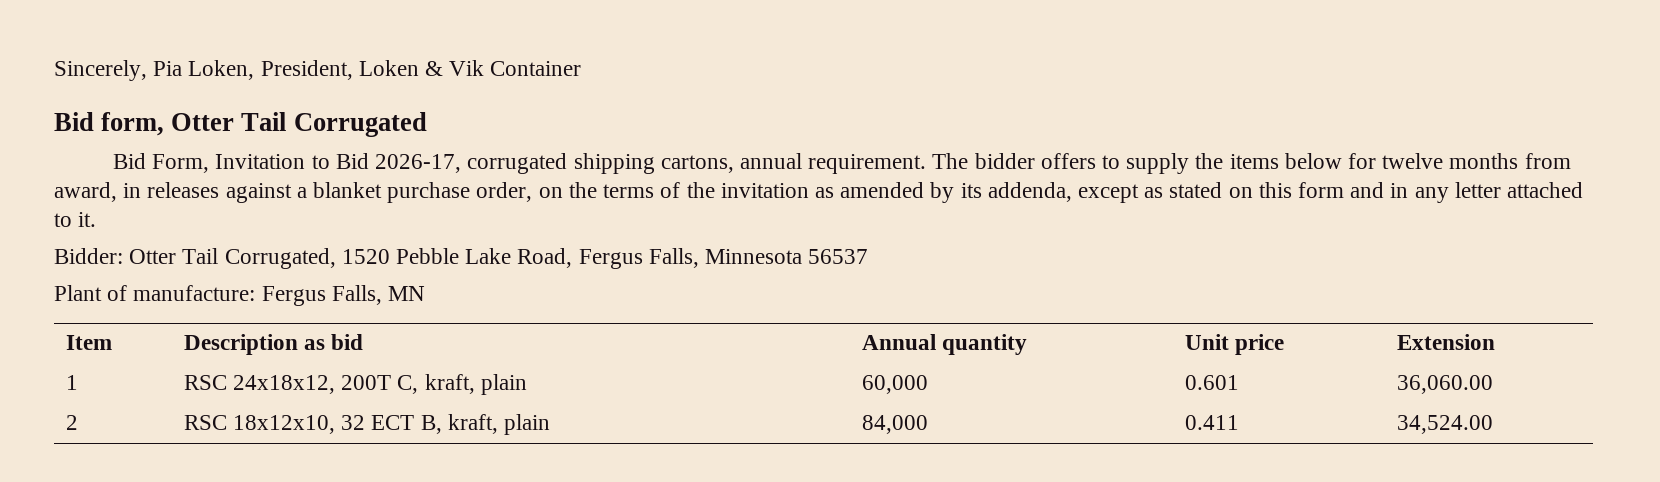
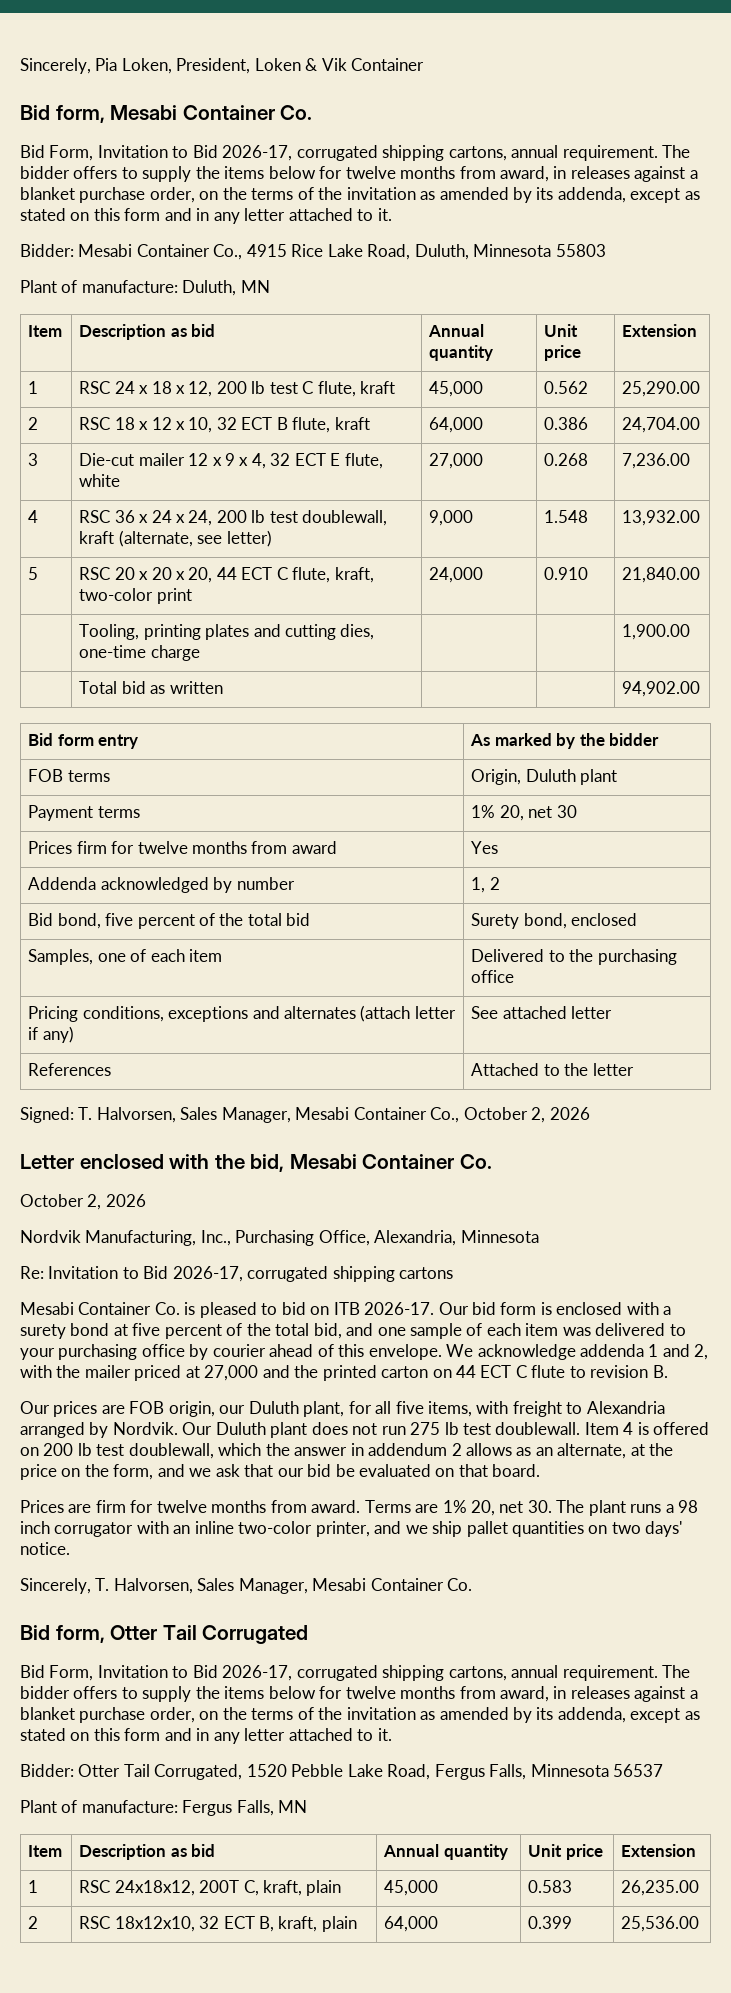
(582, 68) none -> [20,105,313,123] [20,145,691,161] [20,166,698,182] [20,187,700,203] [20,208,392,224] [20,244,606,260] [20,280,270,296] [28,325,63,337] [79,324,216,340] [428,324,485,337] [429,345,494,361] [544,324,579,337] [544,345,582,361] [622,324,698,337] [28,381,39,394] [79,381,396,397] [429,381,484,397] [544,381,589,394] [622,381,701,397] [28,417,39,430] [79,417,370,433] [429,417,484,433] [544,417,589,430] [622,417,701,433] [28,453,39,466] [79,453,383,469] [79,474,121,487] [429,453,484,469] [544,453,589,466] [622,453,691,469] [28,510,39,523] [79,510,388,526] [79,530,272,547] [429,510,474,526] [544,510,589,523] [622,510,701,526] [28,567,39,580] [79,567,374,583] [79,588,192,604] [429,567,484,583] [544,567,589,580] [622,567,701,583] [79,624,375,640] [79,645,200,661] [622,624,691,640] [79,681,223,694] [622,681,701,697] [28,733,139,749] [470,733,660,749] [28,769,110,782] [471,769,618,785] [28,805,140,821] [471,805,577,821] [28,841,337,854] [471,841,499,854] [28,877,295,893] [471,877,500,893] [28,913,311,929] [471,913,638,929] [28,949,223,965] [471,949,677,965] [471,970,515,983] [28,1005,456,1022] [28,1026,74,1043] [471,1006,613,1019] [28,1063,112,1076] [471,1063,634,1076] [20,1107,590,1123] [20,1154,492,1172] [20,1194,146,1210] [20,1230,539,1246] [20,1266,454,1282] [20,1302,672,1318] [20,1323,686,1339] [20,1344,709,1360] [20,1365,668,1381] [20,1401,665,1417] [20,1422,710,1438] [20,1443,674,1459] [20,1464,541,1480] [20,1500,699,1516] [20,1521,683,1537] [20,1542,70,1555] [20,1578,473,1594] // Bid form, Mesabi Container Co. // Bid Form, Invitation to Bid 2026-17, corrugated shipping cartons, annual requirement. The bidder offers to supply the items below for twelve months from award, in releases against a blanket purchase order, on the terms of the invitation as amended by its addenda, except as stated on this form and in any letter attached to it. // Bidder: Mesabi Container Co., 4915 Rice Lake Road, Duluth, Minnesota 55803 // Plant of manufacture: Duluth, MN // Item | Description as bid | Annual quantity | Unit price | Extension // 1 | RSC 24 x 18 x 12, 200 lb test C flute, kraft | 45,000 | 0.562 | 25,290.00 // 2 | RSC 18 x 12 x 10, 32 ECT B flute, kraft | 64,000 | 0.386 | 24,704.00 // 3 | Die-cut mailer 12 x 9 x 4, 32 ECT E flute, white | 27,000 | 0.268 | 7,236.00 // 4 | RSC 36 x 24 x 24, 200 lb test doublewall, kraft (alternate, see letter) | 9,000 | 1.548 | 13,932.00 // 5 | RSC 20 x 20 x 20, 44 ECT C flute, kraft, two-color print | 24,000 | 0.910 | 21,840.00 // | Tooling, printing plates and cutting dies, one-time charge | | | 1,900.00 // | Total bid as written | | | 94,902.00 // Bid form entry | As marked by the bidder // FOB terms | Origin, Duluth plant // Payment terms | 1% 20, net 30 // Prices firm for twelve months from award | Yes // Addenda acknowledged by number | 1, 2 // Bid bond, five percent of the total bid | Surety bond, enclosed // Samples, one of each item | Delivered to the purchasing office // Pricing conditions, exceptions and alternates (attach letter if any) | See attached letter // References | Attached to the letter // Signed: T. Halvorsen, Sales Manager, Mesabi Container Co., October 2, 2026 // Letter enclosed with the bid, Mesabi Container Co. // October 2, 2026 // Nordvik Manufacturing, Inc., Purchasing Office, Alexandria, Minnesota // Re: Invitation to Bid 2026-17, corrugated shipping cartons // Mesabi Container Co. is pleased to bid on ITB 2026-17. Our bid form is enclosed with a surety bond at five percent of the total bid, and one sample of each item was delivered to your purchasing office by courier ahead of this envelope. We acknowledge addenda 1 and 2, with the mailer priced at 27,000 and the printed carton on 44 ECT C flute to revision B. // Our prices are FOB origin, our Duluth plant, for all five items, with freight to Alexandria arranged by Nordvik. Our Duluth plant does not run 275 lb test doublewall. Item 4 is offered on 200 lb test doublewall, which the answer in addendum 2 allows as an alternate, at the price on the form, and we ask that our bid be evaluated on that board. // Prices are firm for twelve months from award. Terms are 1% 20, net 30. The plant runs a 98 inch corrugator with an inline two-color printer, and we ship pallet quantities on two days' notice. // Sincerely, T. Halvorsen, Sales Manager, Mesabi Container Co.
[861,375,928,394] [1184,375,1239,390] [1396,375,1493,394] 60,000 | 0.601 | 36,060.00 -> [384,1880,439,1896] [528,1880,573,1893] [621,1880,700,1896] 45,000 | 0.583 | 26,235.00
[861,415,928,434] [1184,415,1239,430] [1396,415,1493,434] 84,000 | 0.411 | 34,524.00 -> [384,1916,439,1932] [528,1916,573,1929] [621,1916,700,1932] 64,000 | 0.399 | 25,536.00

